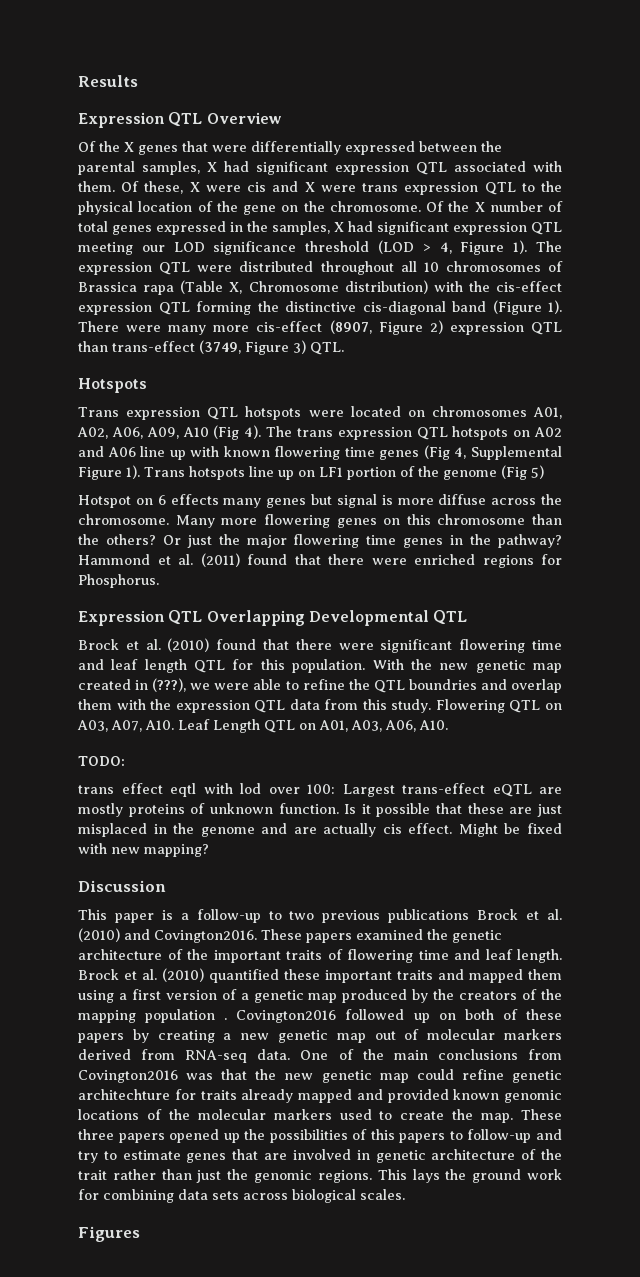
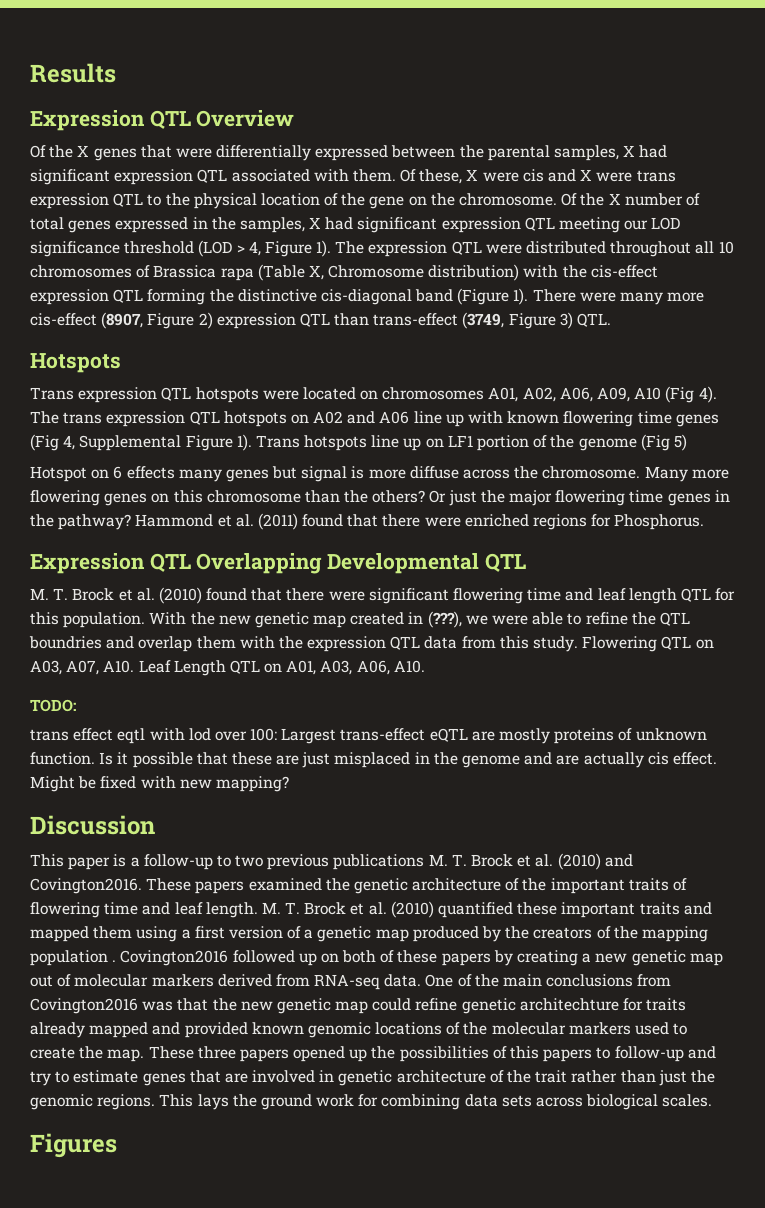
(468, 617) none -> [30,588,69,600] M. T.
(470, 916) none -> [428,854,467,866] M. T.
(562, 956) none -> [261,902,301,914] M. T.

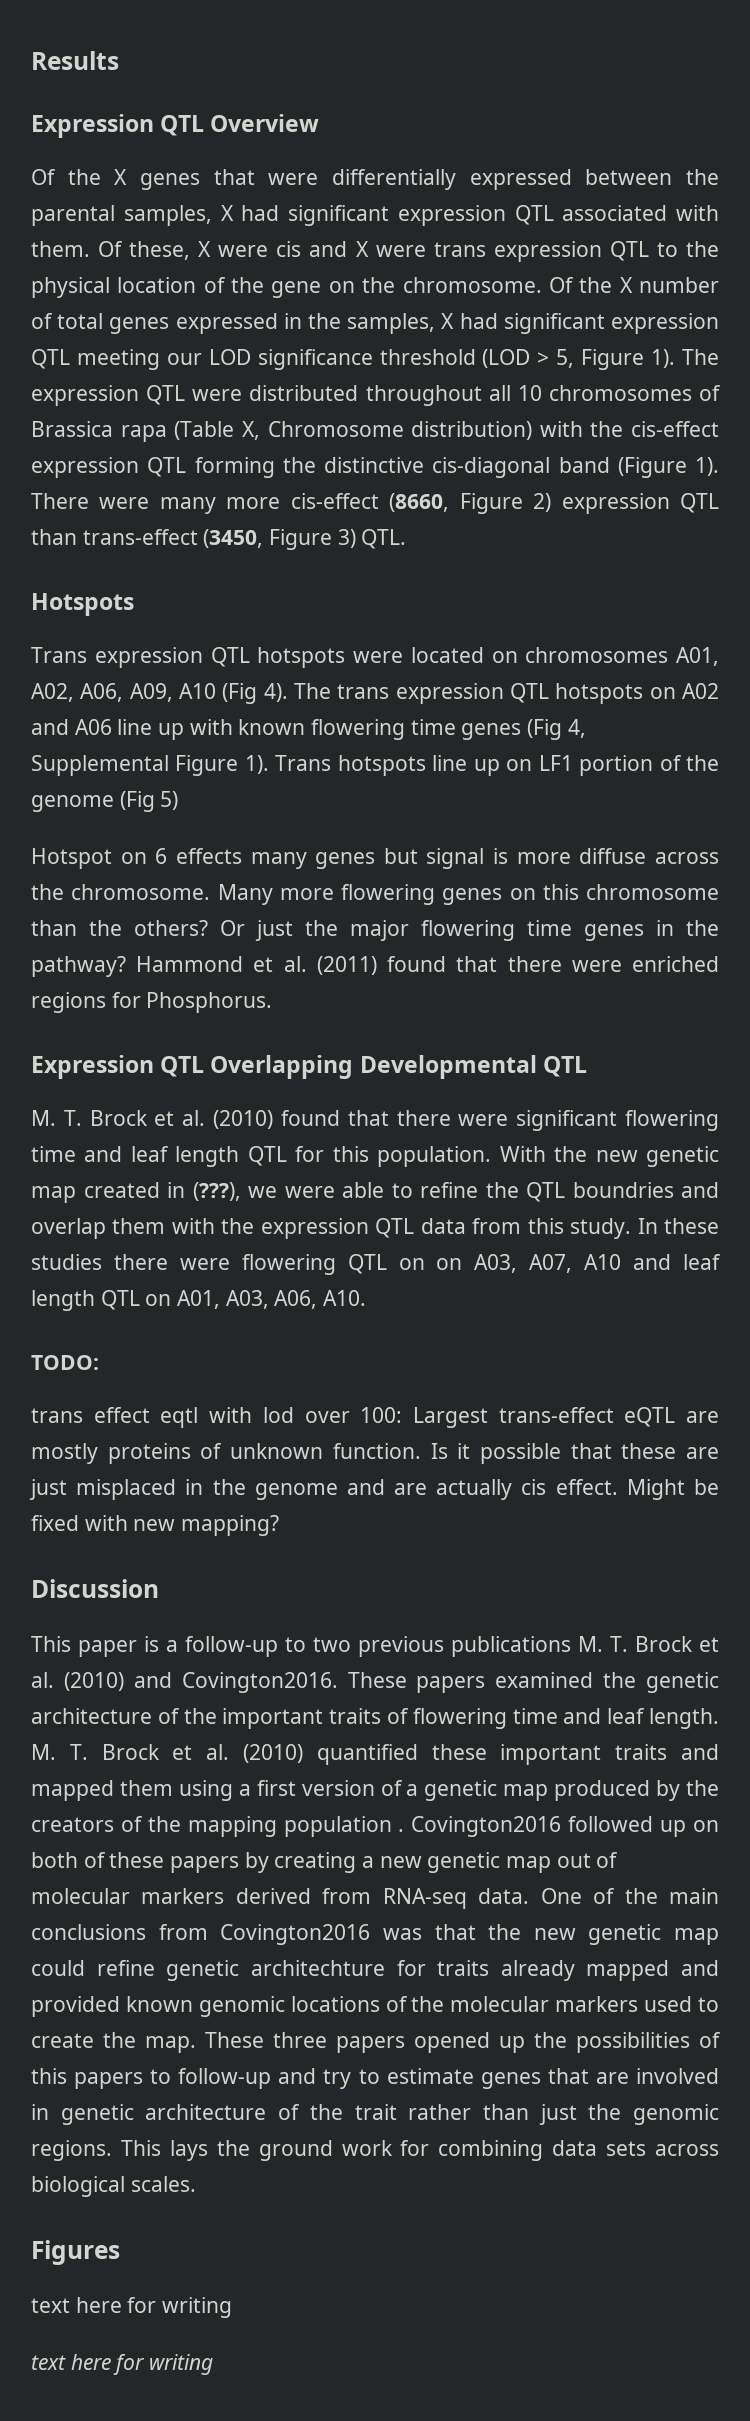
[248,241,261,256] 4, -> [556,349,575,368] 5,
[101,312,144,329] (8907, -> [389,493,450,512] (8660,
[462,312,505,329] (3749, -> [203,529,264,548] (3450,
[582,636,714,652] Flowering QTL on -> [637,1218,720,1234] [31,1254,463,1275] In these studies there were flowering QTL on on
[103,660,226,676] A10. Leaf Length -> [584,1254,722,1270] [31,1290,95,1311] A10 and leaf length
(117, 1145) none -> [31,2297,233,2318] [31,2354,214,2375] // text here for writing // text here for writing

